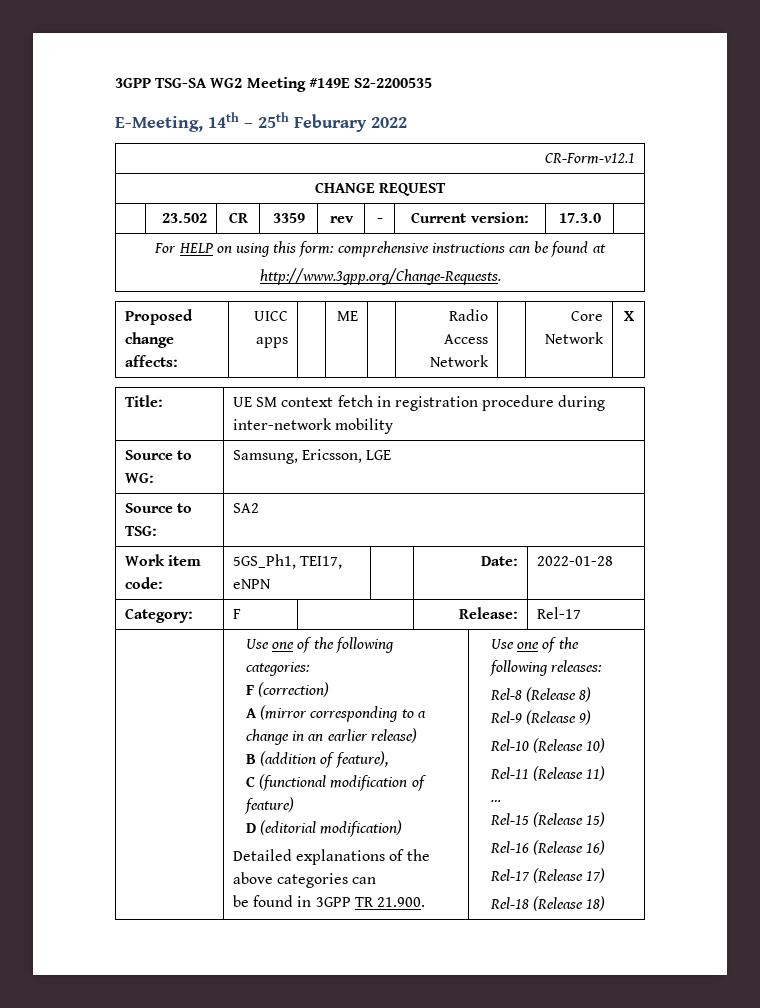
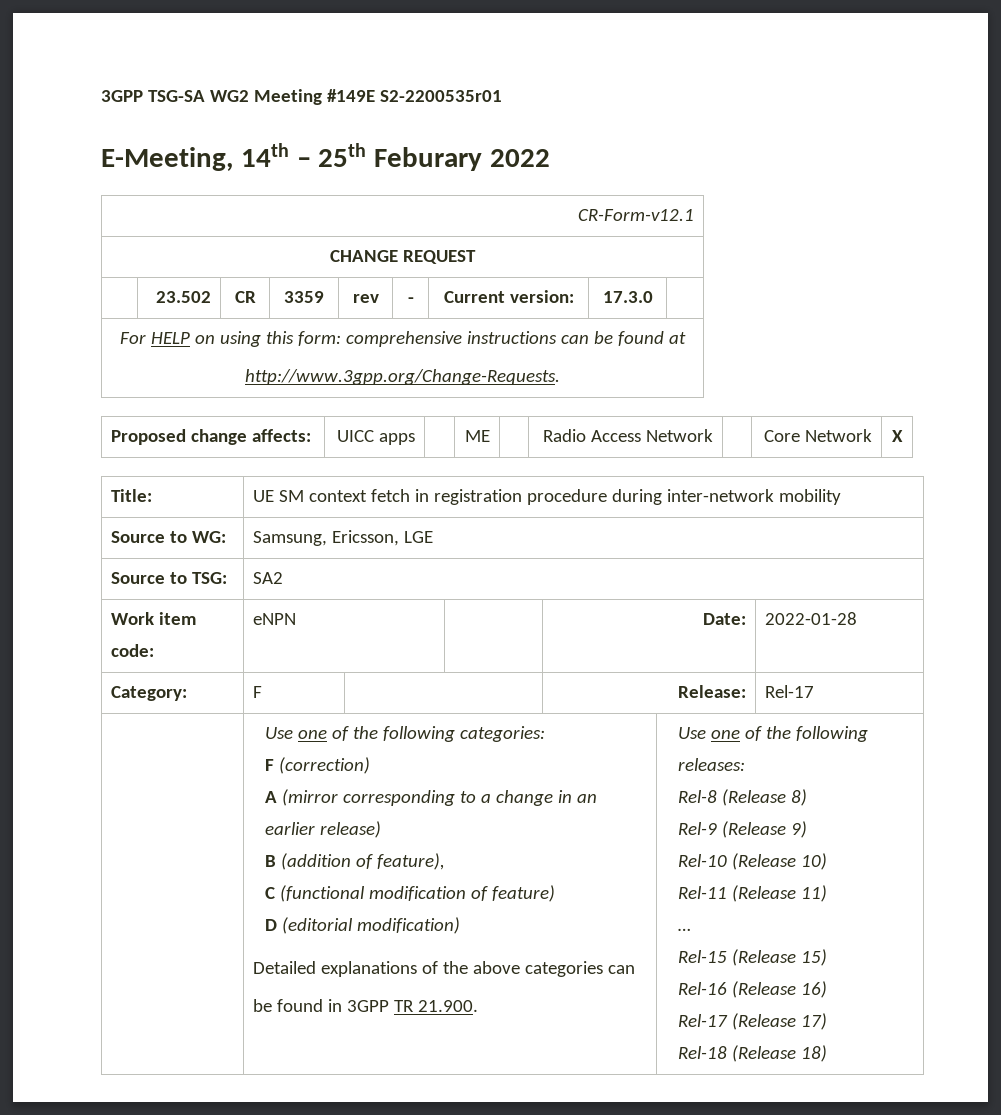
[353,78,432,88] S2-2200535 -> [379,90,502,102] S2-2200535r01
[233,554,343,569] 5GS_Ph1, TEI17, -> (154, 650) none

